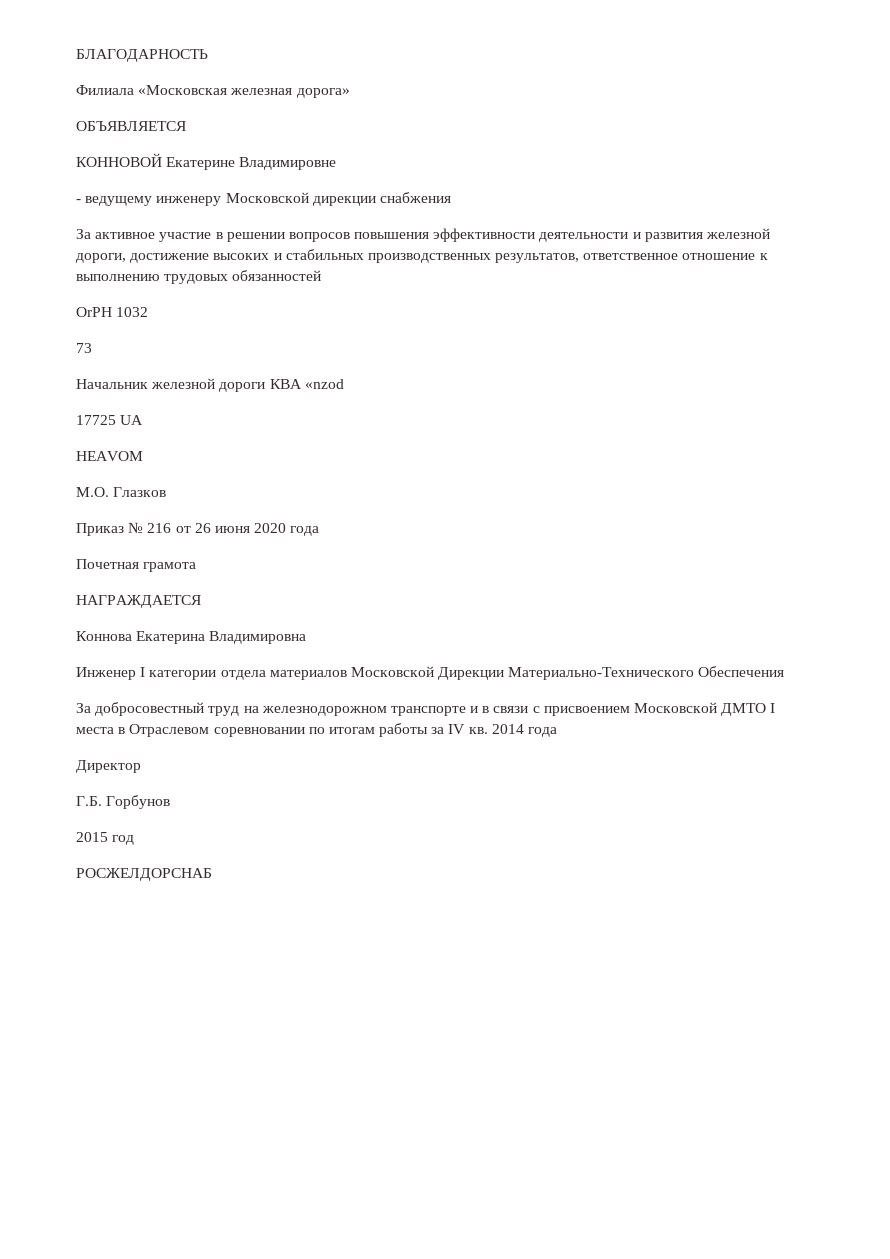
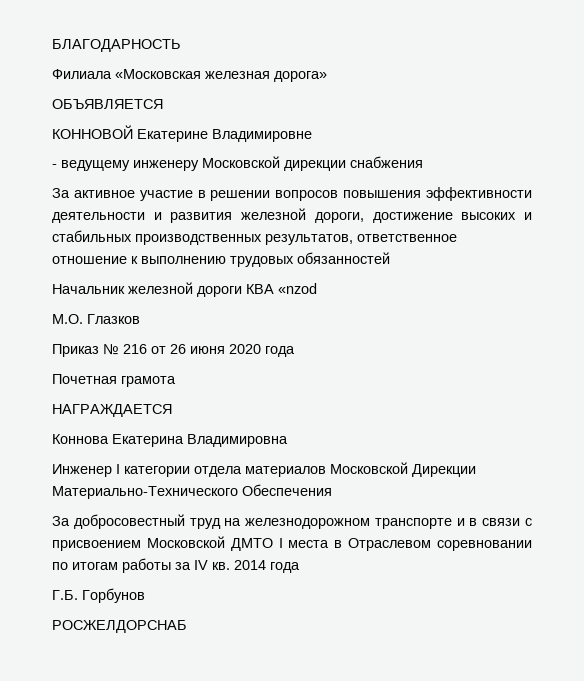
[76,307,149,317] [76,343,92,353] // OrPH 1032 // 73 -> (390, 258) none
[76,415,144,425] [76,451,143,461] // 17725 UA // HEAVOM -> (317, 288) none
[76,760,141,773] // Директор -> (300, 567) none
[76,832,135,845] // 2015 год -> (145, 595) none

